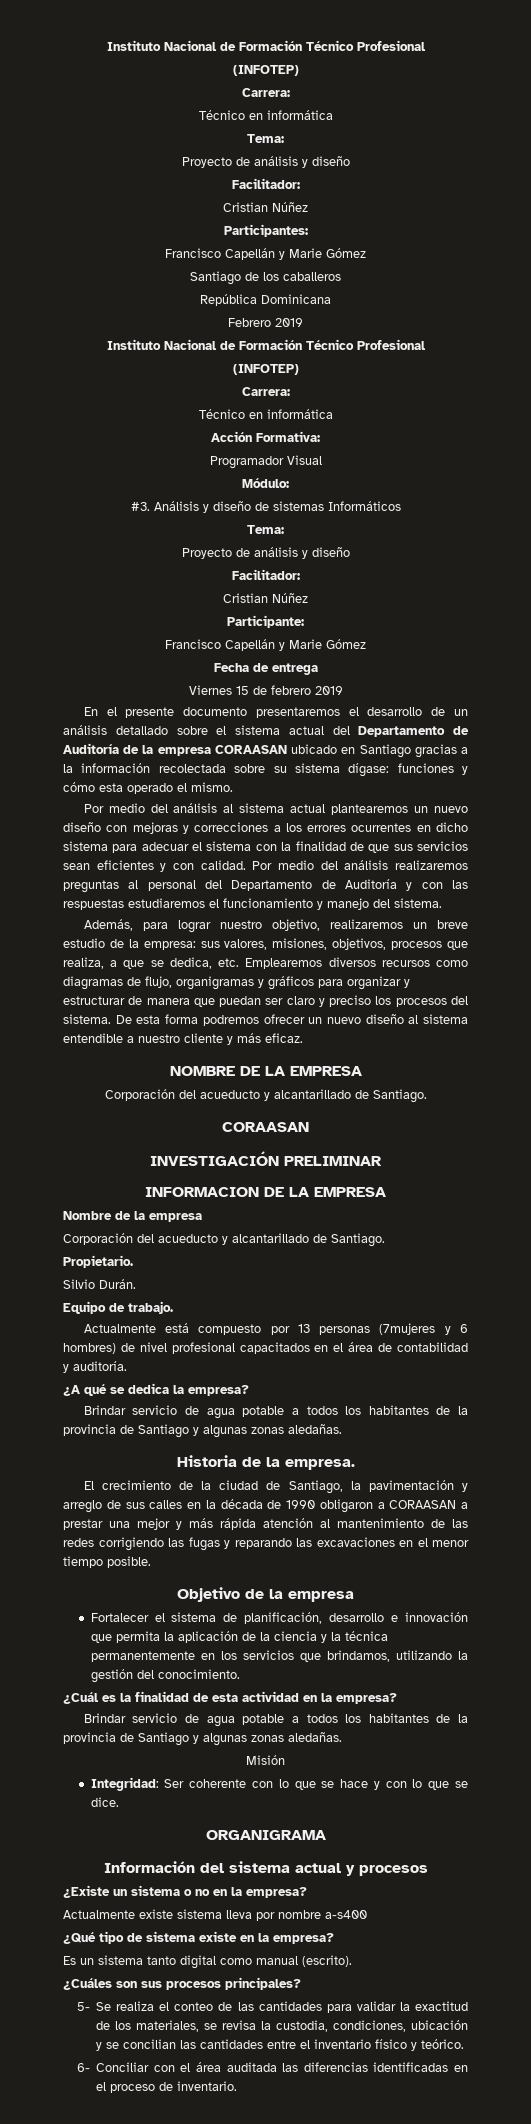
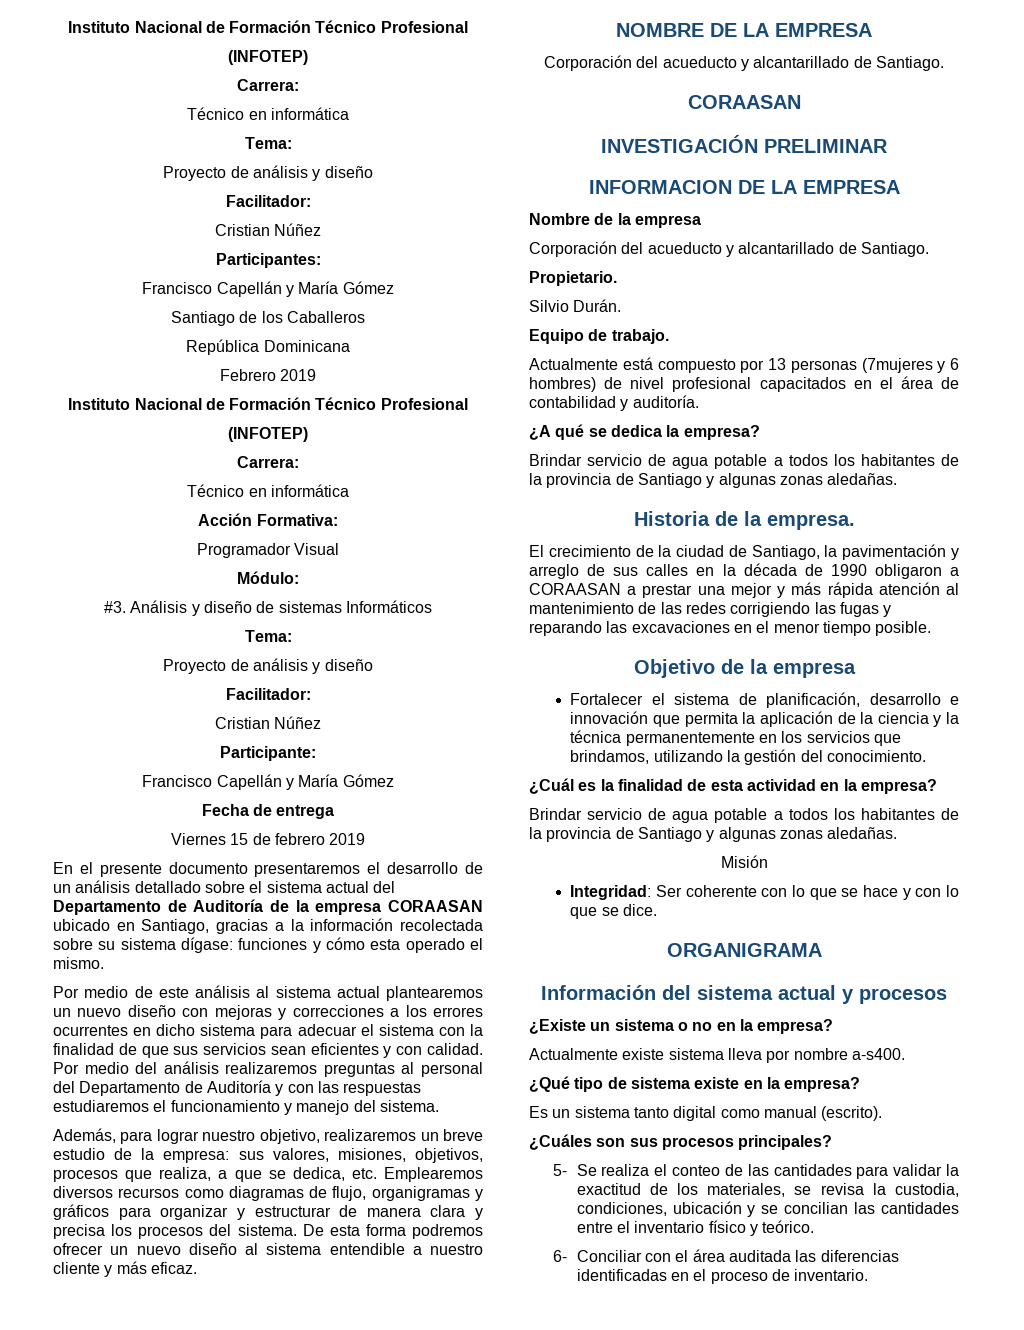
[289,248,322,258] Marie -> [298,281,339,294] María
[283,272,341,281] caballeros -> [286,311,365,323] Caballeros
[289,639,322,649] Marie -> [298,774,339,787] María
[359,744,411,758] Santiago -> [141,919,210,934] Santiago,
[150,804,168,813] del -> [134,986,189,998] de este
[193,995,372,1007] que puedan ser claro y preciso -> [430,1205,483,1220] [53,1224,105,1239] clara y precisa
[325,1910,367,1919] a-s400 -> [851,1048,905,1060] a-s400.

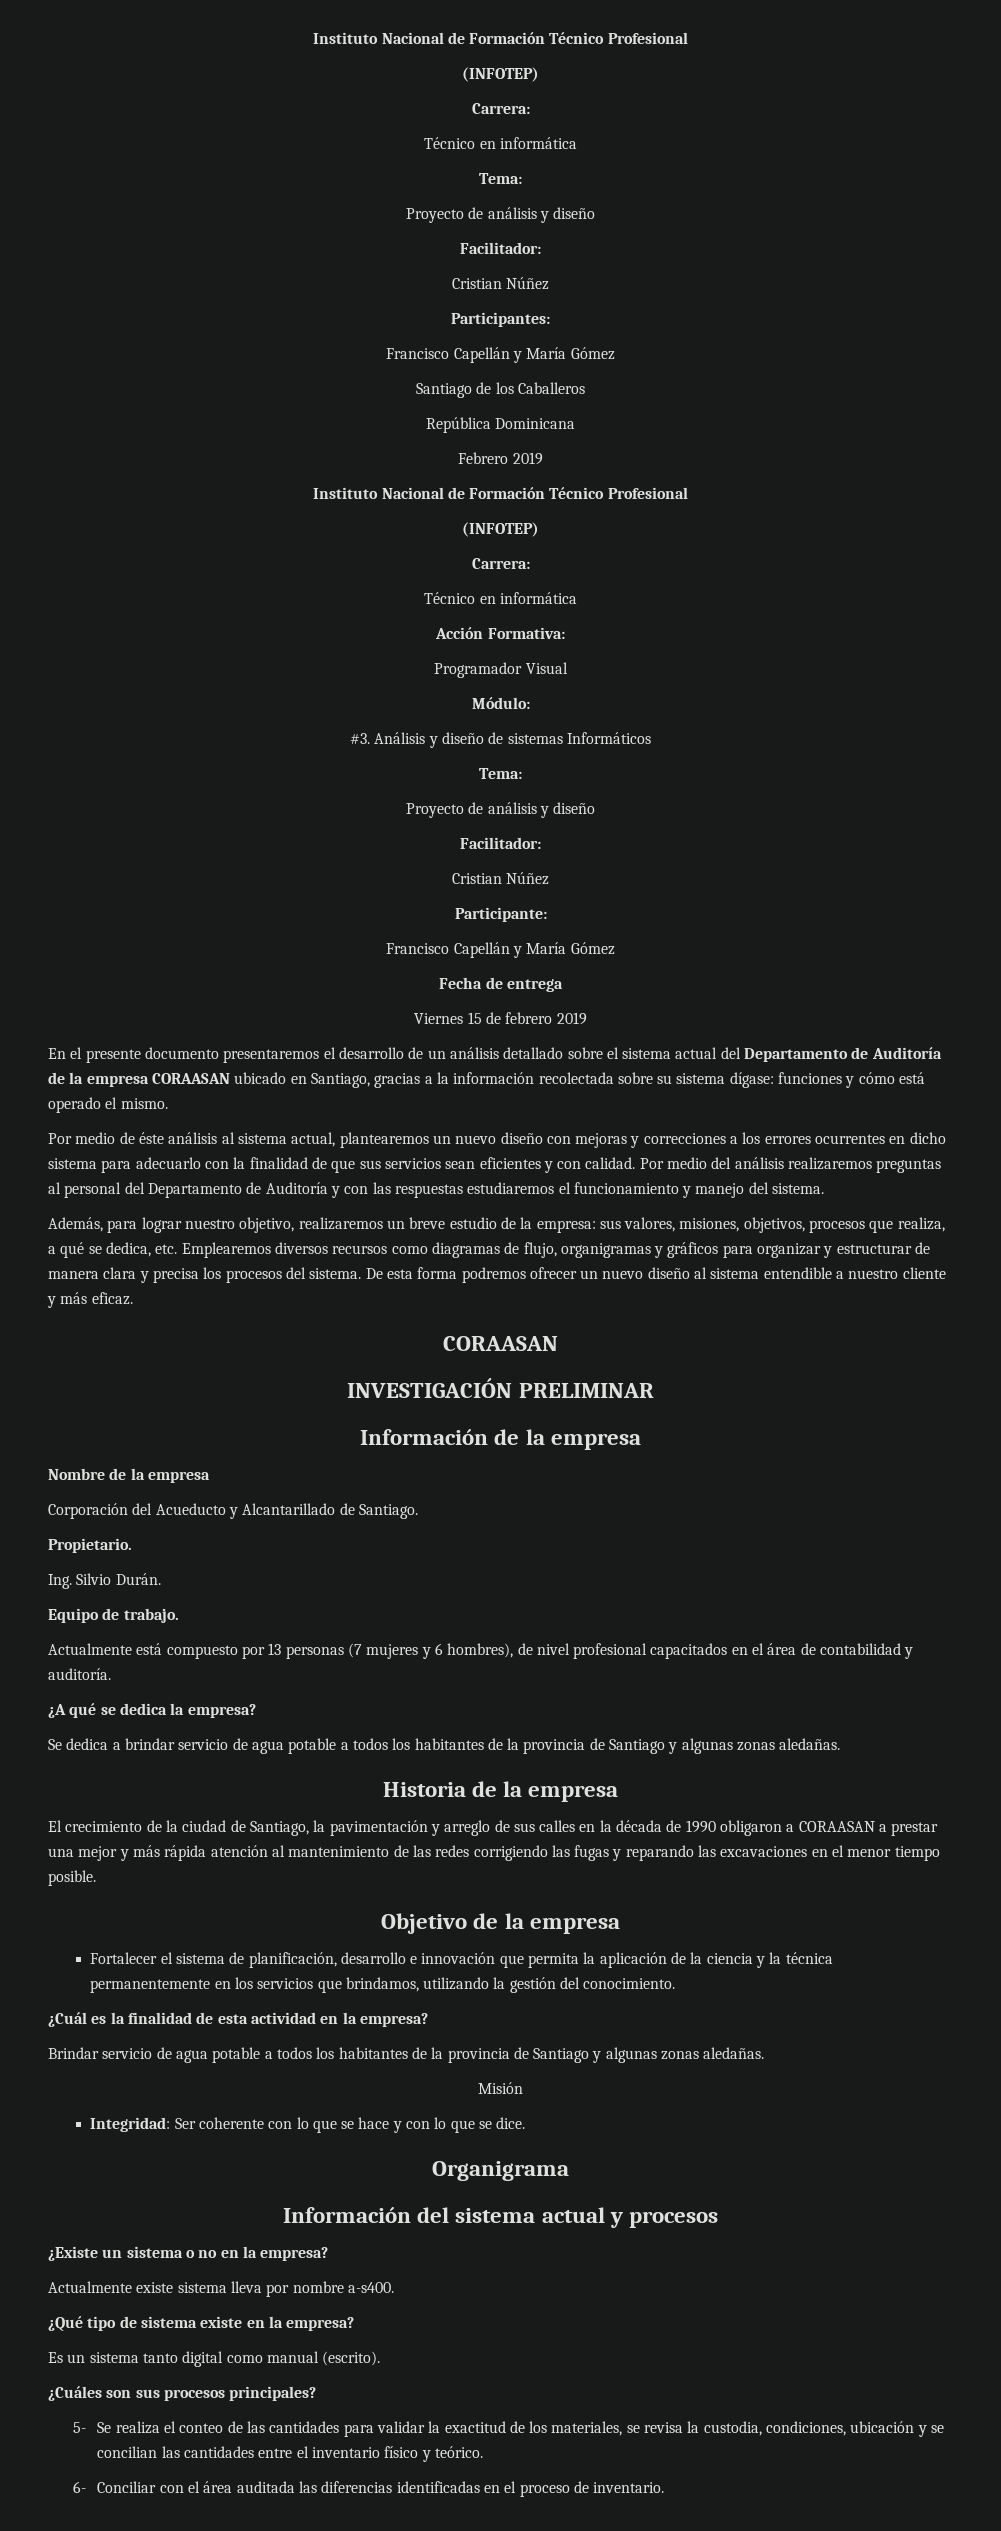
[370,939,401,950] esta -> [899,1072,926,1084] está
[158,987,189,998] este -> [138,1132,164,1144] éste
[336,986,380,998] actual -> [291,1132,336,1147] actual,
[297,1024,434,1036] adecuar el sistema -> [135,1157,201,1169] adecuarlo
[234,1170,262,1182] que -> [60,1242,85,1258] qué
[616,23,872,37] [544,55,944,71] // NOMBRE DE LA EMPRESA // Corporación del acueducto y alcantarillado de Santiago. -> (133, 1298) none
[588,180,900,194] INFORMACION DE LA EMPRESA -> [360,1429,641,1450] Información de la empresa
[647,242,835,257] acueducto y alcantarillado -> [155,1503,336,1519] Acueducto y Alcantarillado
(617, 278) none -> [48,1574,72,1589] Ing.
[861,358,933,373] (7mujeres -> [347,1643,419,1659] (7 mujeres
[529,377,596,392] hombres) -> [447,1643,514,1658] hombres),
[529,454,582,466] Brindar -> [48,1738,175,1750] Se dedica a brindar
[766,514,855,530] empresa. -> [528,1785,619,1802] empresa
[666,943,822,957] ORGANIGRAMA -> [432,2161,569,2181] Organigrama

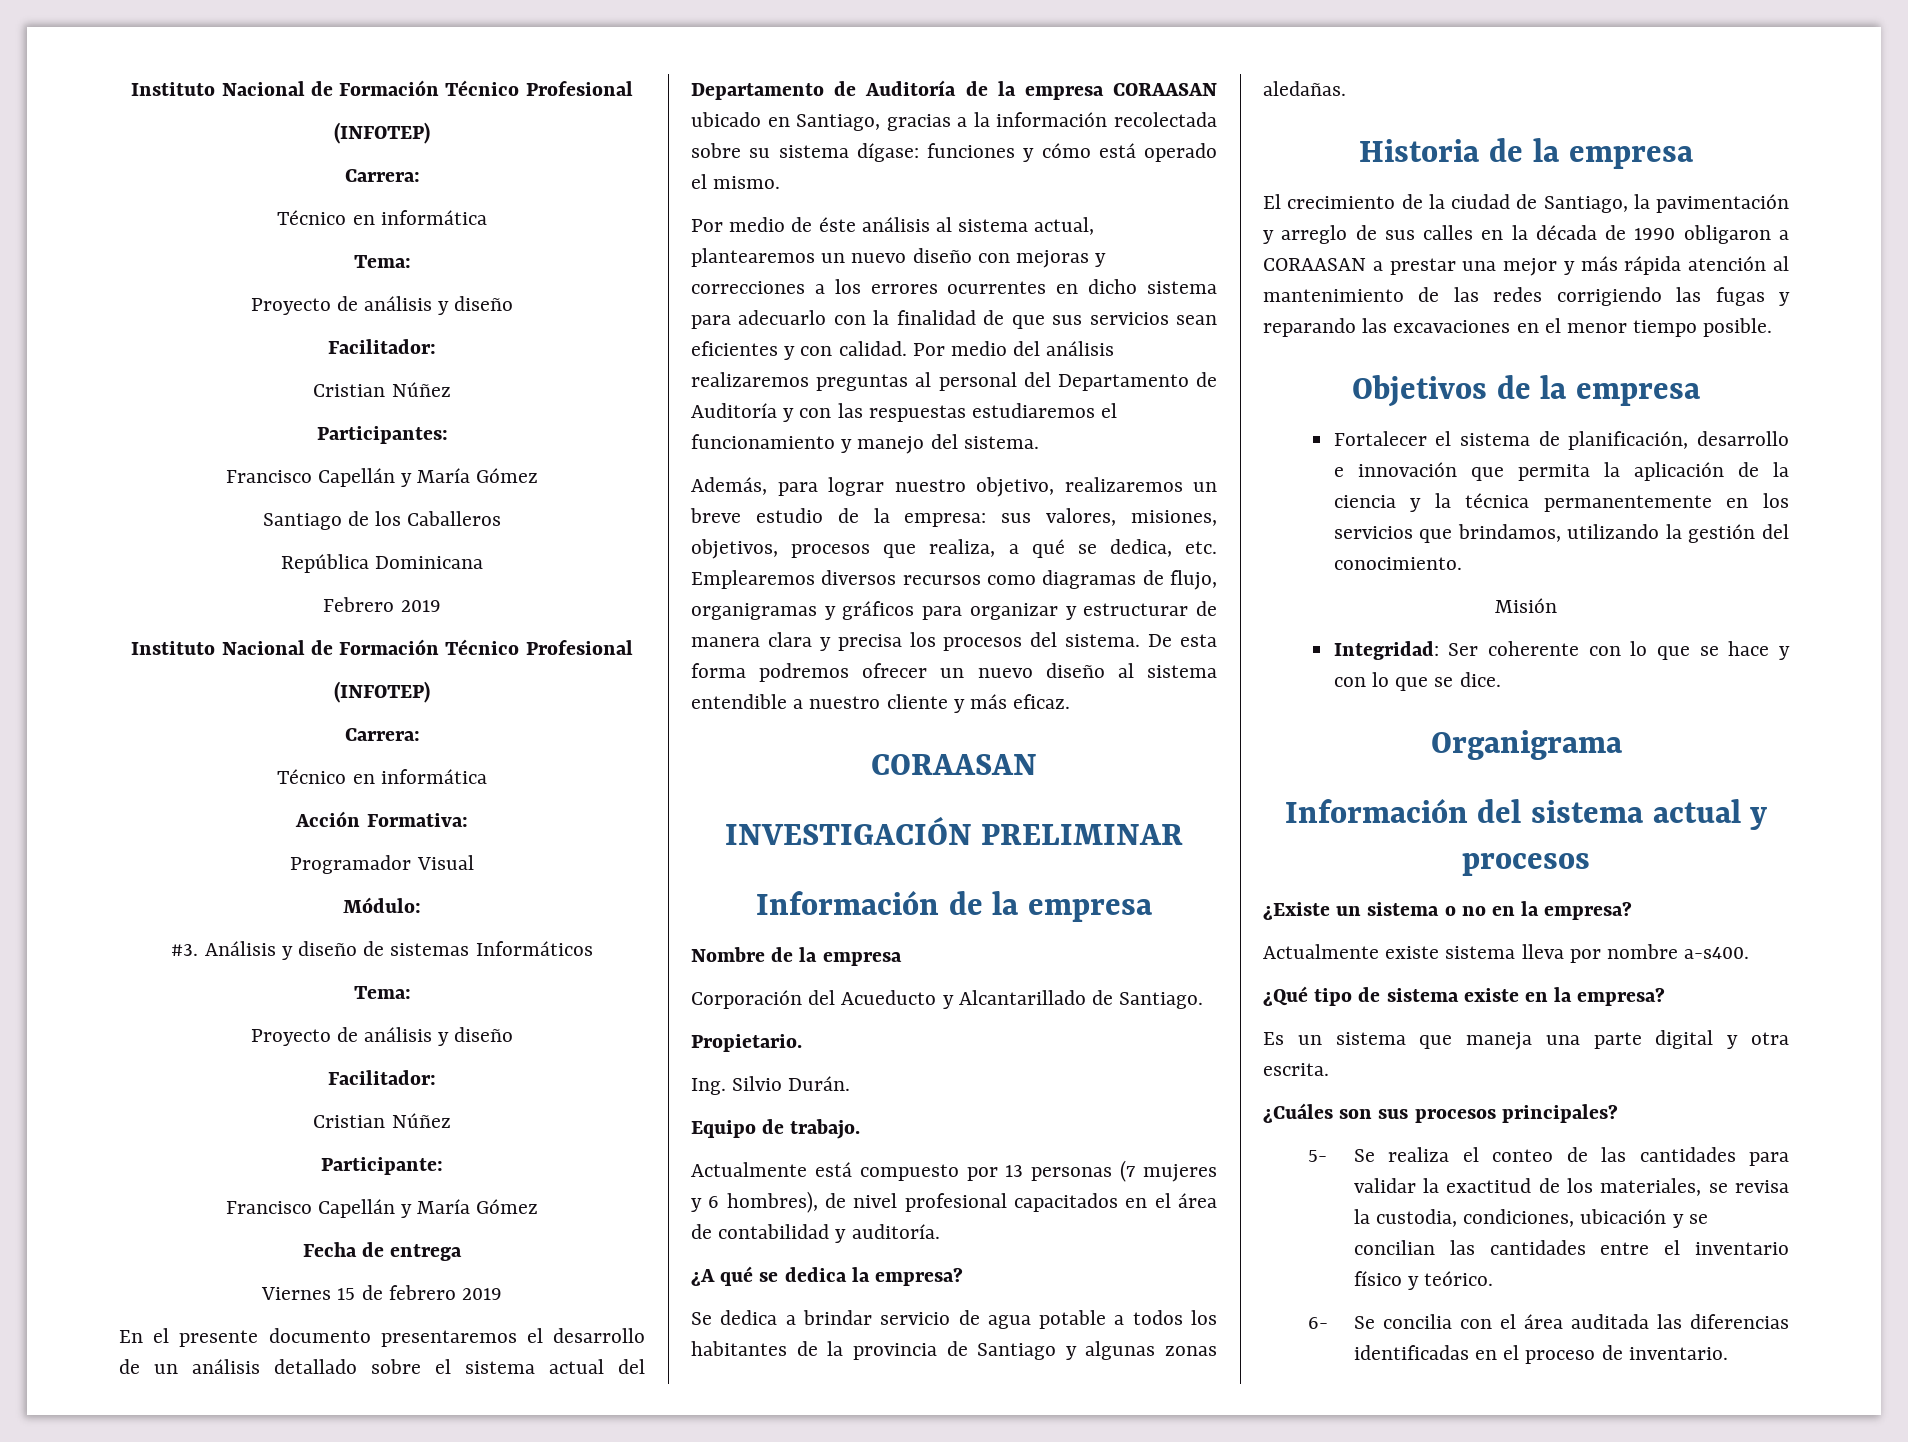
[381,1913,468,1934] Objetivo -> [1351,375,1487,407] Objetivos
[48,2012,428,2027] [48,2047,765,2063] // ¿Cuál es la finalidad de esta actividad en la empresa? // Brindar servicio de agua potable a todos los habitantes de la provincia de Santiago y algunas zonas aledañas. -> (1462, 563) none
[142,2351,381,2367] tanto digital como manual (escrito). -> [1419,1030,1789,1050] [1263,1063,1329,1076] que maneja una parte digital y otra escrita.
[97,2481,157,2493] Conciliar -> [1353,1314,1452,1329] Se concilia

